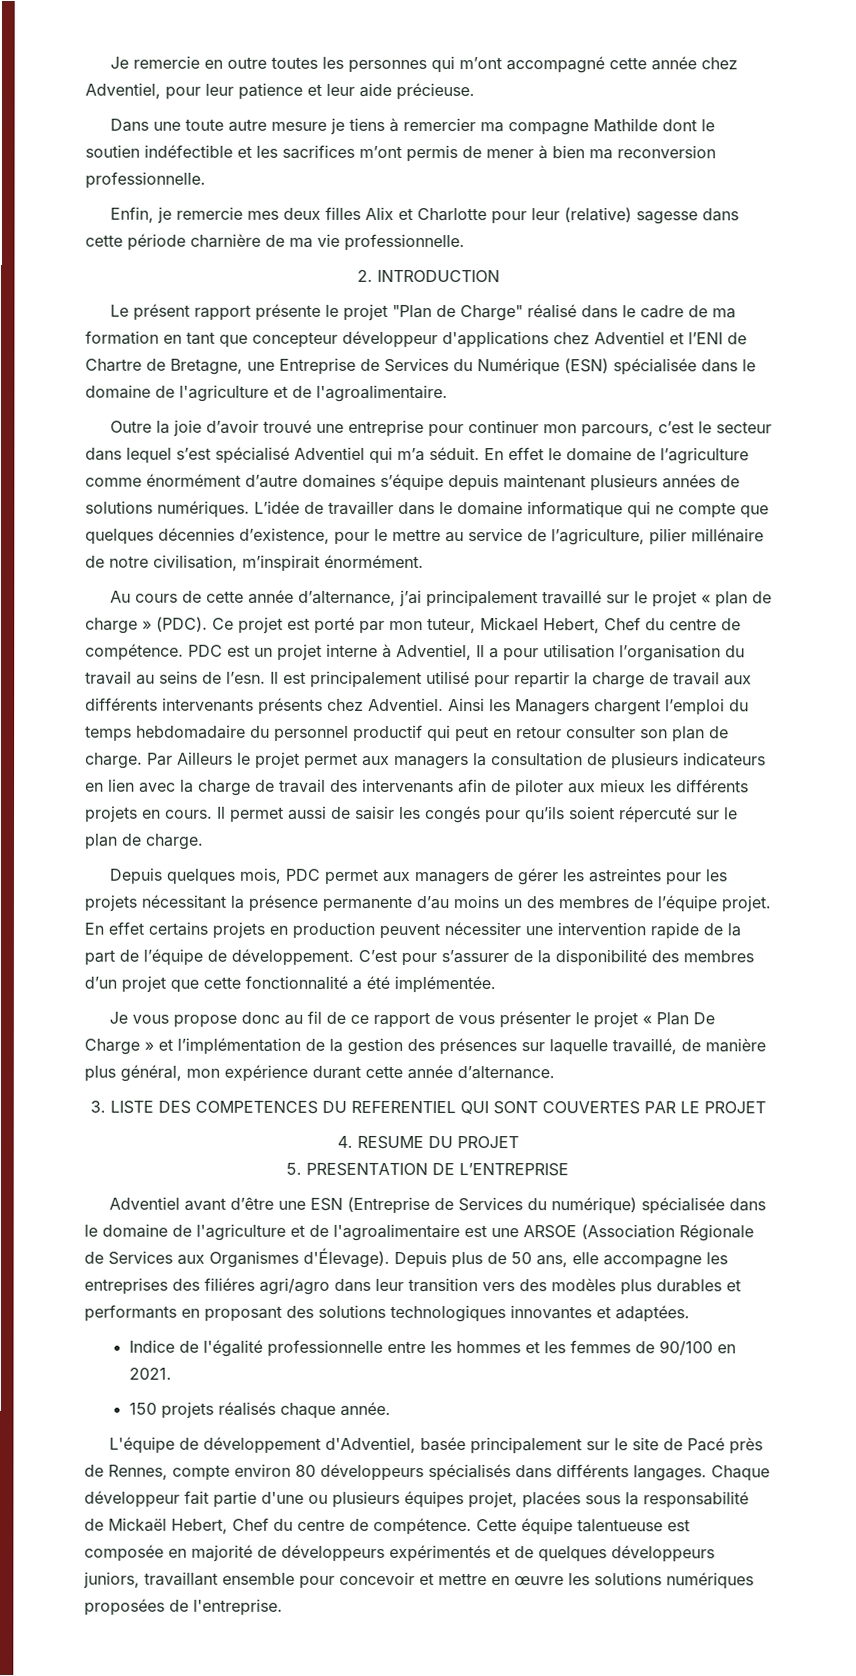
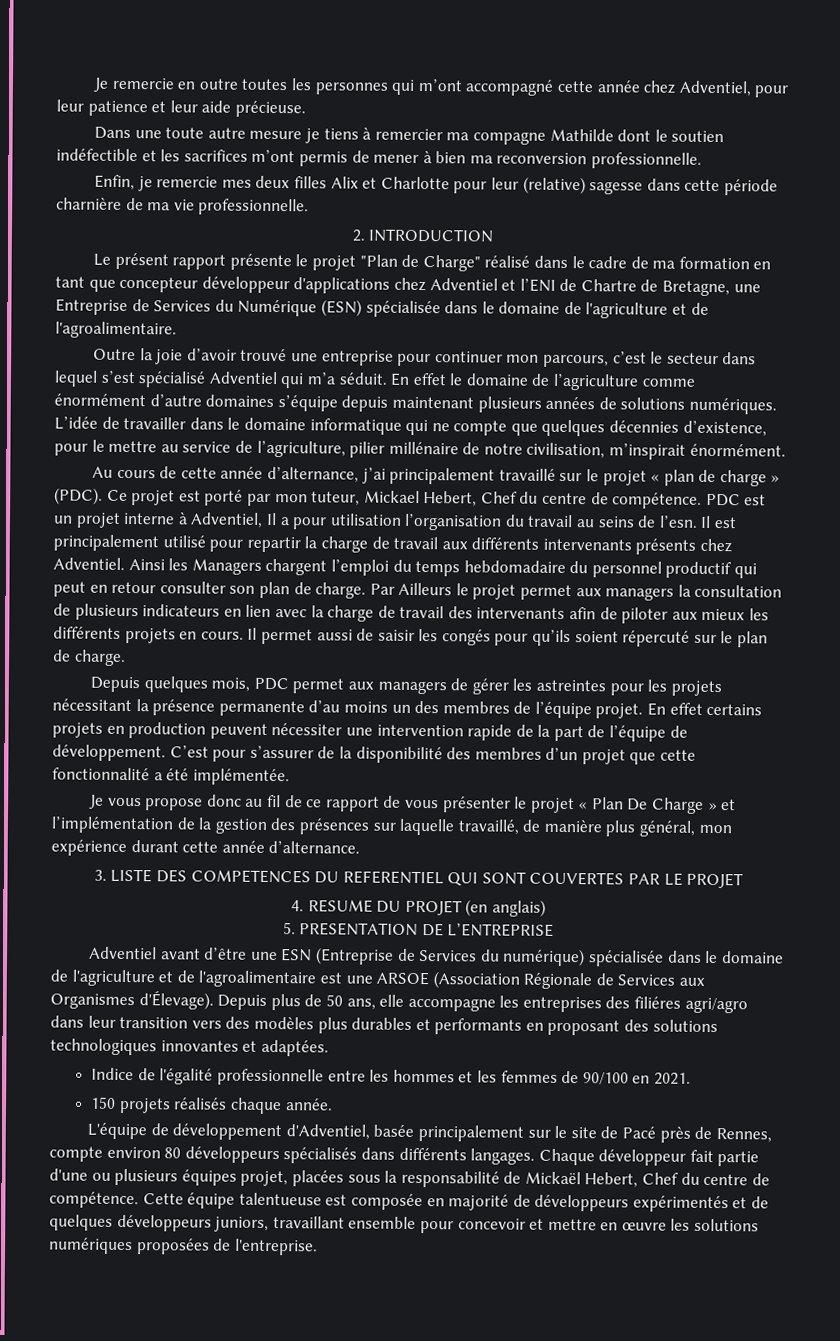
(519, 1142) none -> [465,899,546,917] (en anglais)

